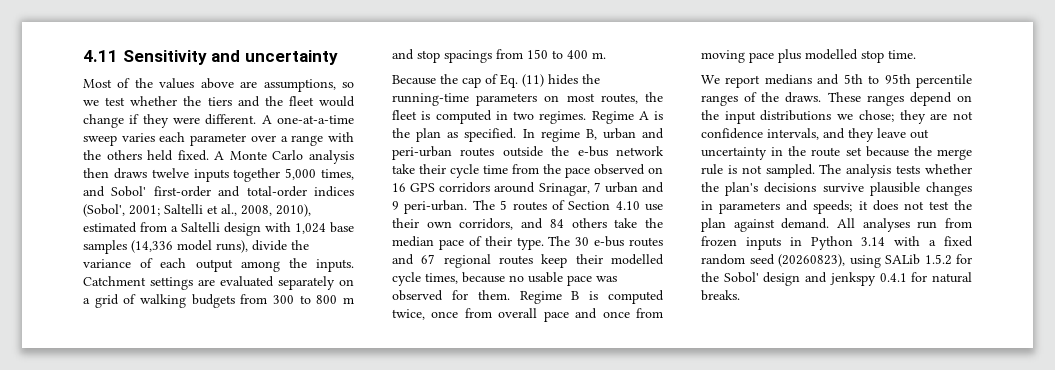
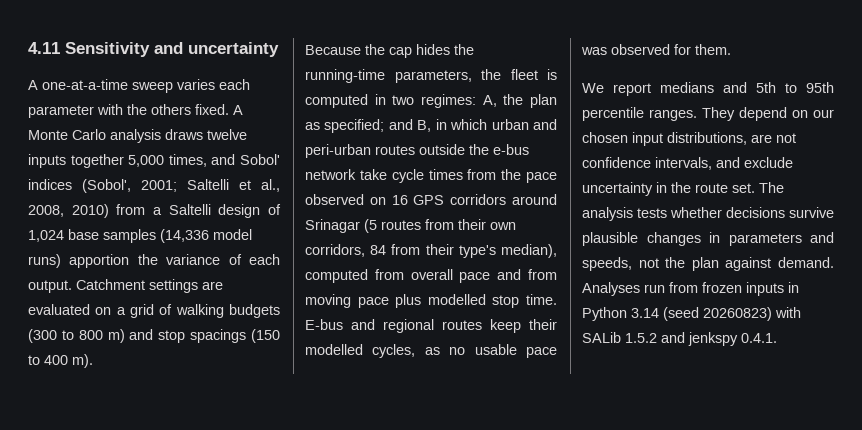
[83,78,354,92] [83,96,355,107] [83,114,257,128] Most of the values above are assumptions, so we test whether the tiers and the fleet would change if they were different. -> (279, 49) none
[250,135,324,146] over a range -> (94, 111) none
[147,150,174,161] held -> (191, 109) none
[83,168,109,178] then -> (161, 136) none
[153,186,307,197] first-order and total-order -> (280, 159) none
[276,204,311,217] [83,222,137,233] 2010), estimated -> [71,204,109,218] 2010)
[265,222,291,232] with -> [268,204,281,215] of
[216,240,287,253] runs), divide -> [28,254,130,268] runs) apportion
[195,258,354,272] output among the inputs. -> [28,280,72,293] output.
[278,276,335,290] separately -> (90, 309) none
[240,294,294,304] from 300 -> [28,329,57,343] (300
[343,297,354,304] m -> [107,329,125,343] m)
[496,49,548,59] from 150 -> [251,329,280,343] (150
[592,52,606,59] m. -> [72,354,93,368] m).
[485,74,600,88] [392,93,638,106] of Eq. (11) hides the running-time parameters on most routes, -> [416,44,474,55] [305,69,472,83] hides the running-time parameters,
[539,111,663,124] [392,128,597,142] regimes. Regime A is the plan as specified. In regime B, -> [421,94,557,108] [305,119,488,133] regimes: A, the plan as specified; and B, in which
[419,164,508,178] their cycle time -> [391,169,463,183] cycle times
[538,182,664,196] [392,200,663,214] [392,218,663,230] [392,236,663,250] [392,254,436,265] Srinagar, 7 urban and 9 peri-urban. The 5 routes of Section 4.10 use their own corridors, and 84 others take the median pace of their type. The 30 e-bus routes and 67 -> [305,219,516,233] [305,244,557,258] [305,269,557,283] [305,294,557,308] [305,319,375,330] Srinagar (5 routes from their own corridors, 84 from their type's median), computed from overall pace and from moving pace plus modelled stop time. E-bus and
[392,272,505,286] cycle times, because -> [372,344,440,358] cycles, as
[519,290,664,304] [392,308,663,322] [701,49,916,63] Regime B is computed twice, once from overall pace and once from moving pace plus modelled stop time. -> (731, 49) none
[701,92,972,106] [701,110,926,124] ranges of the draws. These ranges depend on the input distributions we chose; they -> [649,107,834,121] [582,132,747,146] ranges. They depend on our chosen input distributions,
[848,128,929,142] they leave out -> [744,157,793,168] exclude
[845,146,972,160] [701,164,815,178] set because the merge rule is not sampled. -> [732,183,755,193] set.
[701,182,759,196] the plan's -> (722, 212) none
[813,200,949,214] speeds; it does not test -> [582,257,659,271] speeds, not
[837,218,910,232] All analyses -> [582,282,640,296] Analyses
[894,236,973,247] [701,254,972,268] [701,272,972,286] [701,290,740,301] with a fixed random seed (20260823), using SALib 1.5.2 for the Sobol' design and jenkspy 0.4.1 for natural breaks. -> [663,307,801,321] [582,332,777,346] (seed 20260823) with SALib 1.5.2 and jenkspy 0.4.1.

